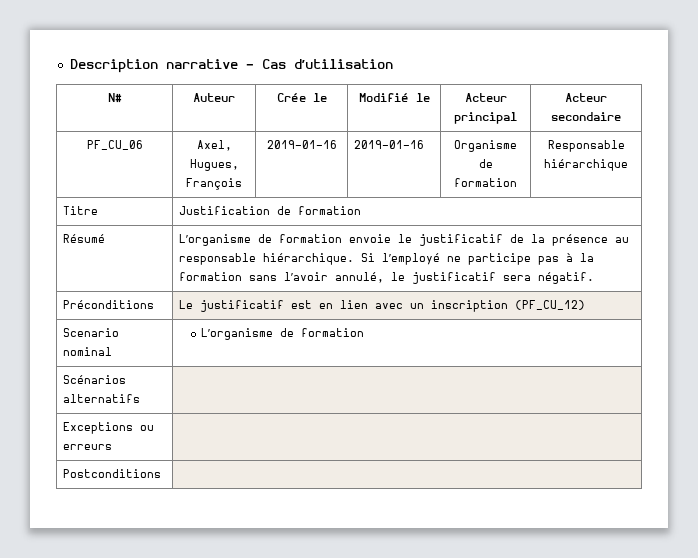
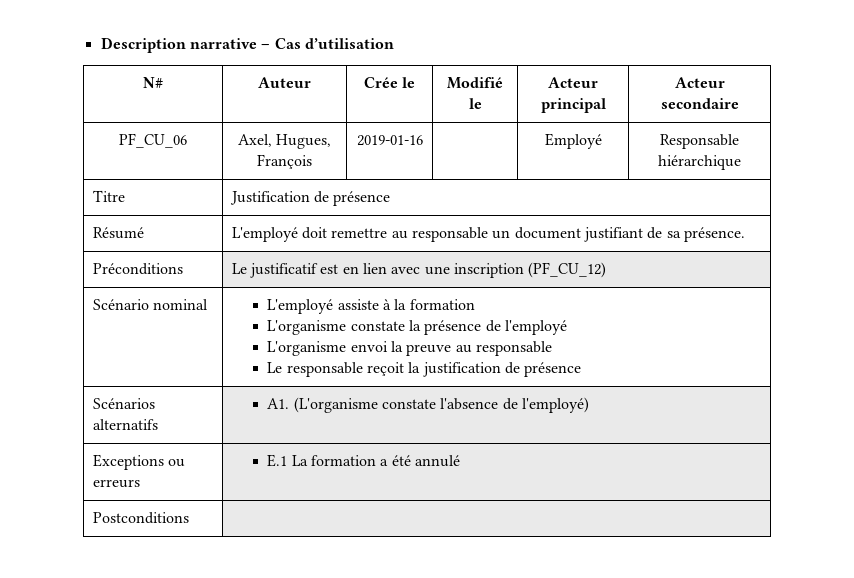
[354,140,425,149] [454,140,517,152] [478,159,493,168] [454,178,517,187] 2019-01-16 | Organisme de formation -> [544,133,602,149] | Employé
[298,206,362,215] formation -> [333,191,391,206] présence
[179,234,630,246] [179,253,595,265] [179,272,595,284] L’organisme de formation envoie le justificatif de la présence au responsable hiérarchique. Si l’employé ne participe pas à la formation sans l’avoir annulé, le justificatif sera négatif. -> [231,227,745,242] L'employé doit remettre au responsable un document justifiant de sa présence.
[410,303,425,309] un -> [424,266,450,275] une
[63,328,120,337] Scenario -> [92,299,149,310] Scénario
[200,328,364,340] [63,375,127,384] [63,394,141,403] [63,422,155,434] [63,444,113,450] L’organisme de formation // Scénarios alternatifs | // Exceptions ou erreurs | -> [267,299,475,314] [267,320,568,335] [267,341,553,356] [267,362,582,377] [92,398,155,409] [92,419,158,430] [267,397,590,413] [92,454,185,470] [92,479,140,488] [267,454,461,467] L'employé assiste à la formation // L'organisme constate la présence de l'employé // L'organisme envoi la preuve au responsable // Le responsable reçoit la justification de présence // Scénarios alternatifs | A1. (L'organisme constate l'absence de l'employé) // Exceptions ou erreurs | E.1 La formation a été annulé

